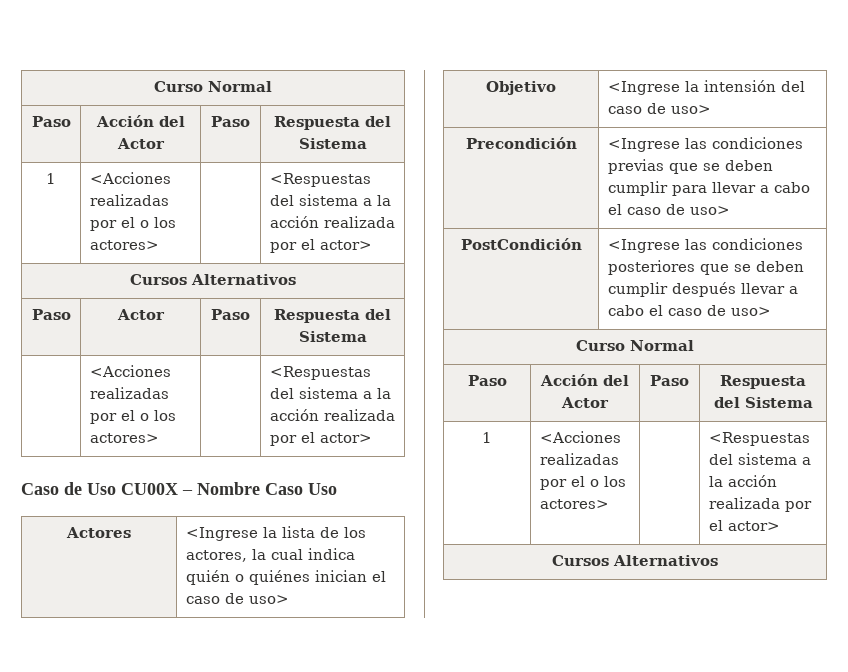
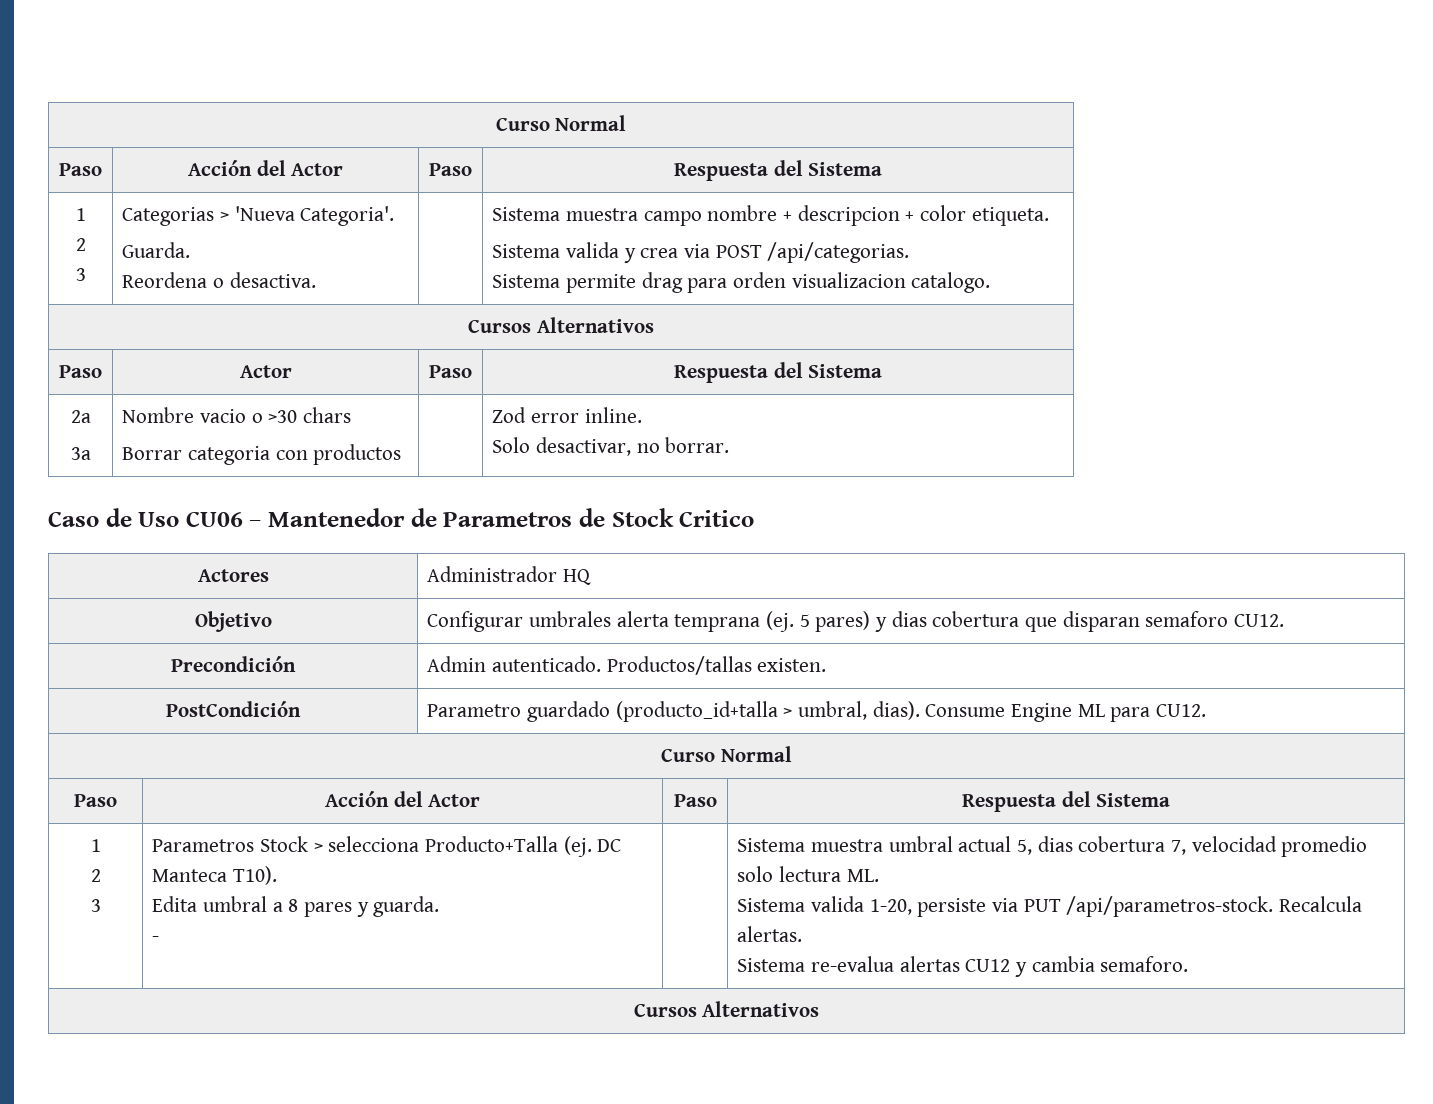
[89,172,171,184] [89,194,169,206] [89,217,176,231] [89,240,159,250] [269,173,371,187] [269,194,391,206] [269,216,395,228] [269,239,372,253] | <Acciones realizadas por el o los actores> | | <Respuestas del sistema a la acción realizada por el actor> -> [75,238,86,251] [75,268,86,281] [122,206,395,226] [122,242,191,258] [122,272,316,288] [492,205,1049,226] [492,242,910,263] [492,272,991,293] // 2 // 3 | Categorias > 'Nueva Categoria'. // Guarda. // Reordena o desactiva. | | Sistema muestra campo nombre + descripcion + color etiqueta. // Sistema valida y crea via POST /api/categorias. // Sistema permite drag para orden visualizacion catalogo.
[89,365,171,377] [89,387,169,399] [89,410,176,424] [89,433,159,443] [269,366,371,380] [269,387,391,399] [269,409,395,421] [269,432,372,446] [21,482,337,495] [66,527,131,538] [185,526,366,541] [185,548,355,562] [185,570,386,585] [185,593,289,604] [486,81,556,95] [607,80,805,95] [607,103,711,114] [465,137,577,149] [607,137,803,152] [607,159,773,174] [607,181,810,196] [607,204,730,215] [460,238,582,250] [607,238,803,253] [607,260,804,275] [607,282,798,297] [607,305,771,316] | <Acciones realizadas por el o los actores> | | <Respuestas del sistema a la acción realizada por el actor> // Caso de Uso CU00X – Nombre Caso Uso // Actores | <Ingrese la lista de los actores, la cual indica quién o quiénes inician el caso de uso> // Objetivo | <Ingrese la intensión del caso de uso> // Precondición | <Ingrese las condiciones previas que se deben cumplir para llevar a cabo el caso de uso> // PostCondición | <Ingrese las condiciones posteriores que se deben cumplir después llevar a cabo el caso de uso> -> [70,410,91,423] [70,447,91,460] [122,407,351,423] [122,444,402,465] [492,407,642,423] [492,437,730,456] [48,508,755,527] [197,569,269,582] [427,566,591,585] [194,611,272,632] [427,611,1284,632] [171,656,296,672] [427,656,827,675] [166,701,301,717] [427,701,1206,722] 2a // 3a | Nombre vacio o >30 chars // Borrar categoria con productos | | Zod error inline. // Solo desactivar, no borrar. // Caso de Uso CU06 – Mantenedor de Parametros de Stock Critico // Actores | Administrador HQ // Objetivo | Configurar umbrales alerta temprana (ej. 5 pares) y dias cobertura que disparan semaforo CU12. // Precondición | Admin autenticado. Productos/tallas existen. // PostCondición | Parametro guardado (producto_id+talla > umbral, dias). Consume Engine ML para CU12.
[539,431,621,443] [539,453,619,465] [539,476,626,490] [539,499,609,509] [708,432,810,446] [708,453,811,465] [708,475,777,487] [708,497,812,512] [708,520,780,531] | <Acciones realizadas por el o los actores> | | <Respuestas del sistema a la acción realizada por el actor> -> [90,869,101,882] [90,899,101,912] [152,836,622,857] [152,866,277,885] [152,896,440,917] [152,936,160,942] [737,836,1368,857] [737,866,879,882] [737,896,1362,917] [737,926,803,942] [737,956,1189,977] // 2 // 3 | Parametros Stock > selecciona Producto+Talla (ej. DC Manteca T10). // Edita umbral a 8 pares y guarda. // - | | Sistema muestra umbral actual 5, dias cobertura 7, velocidad promedio solo lectura ML. // Sistema valida 1-20, persiste via PUT /api/parametros-stock. Recalcula alertas. // Sistema re-evalua alertas CU12 y cambia semaforo.

